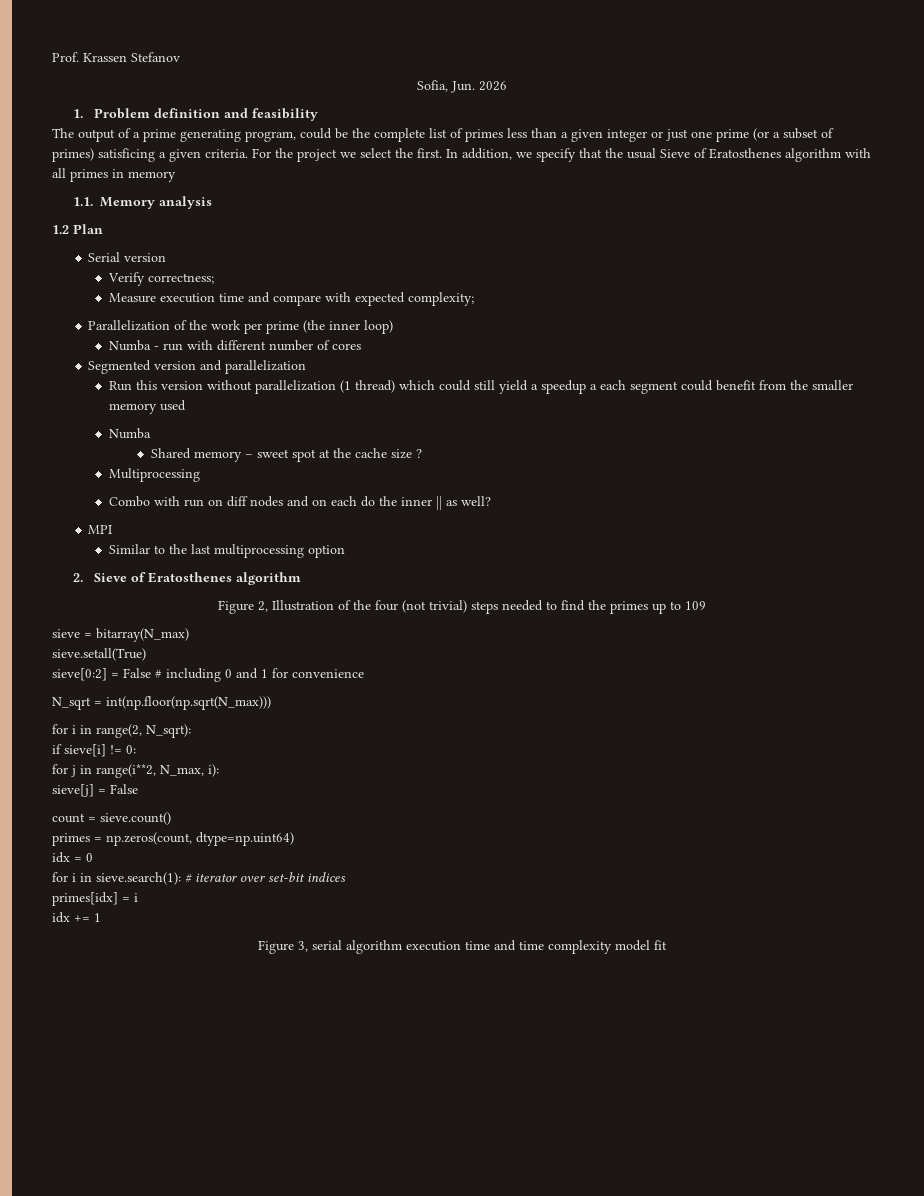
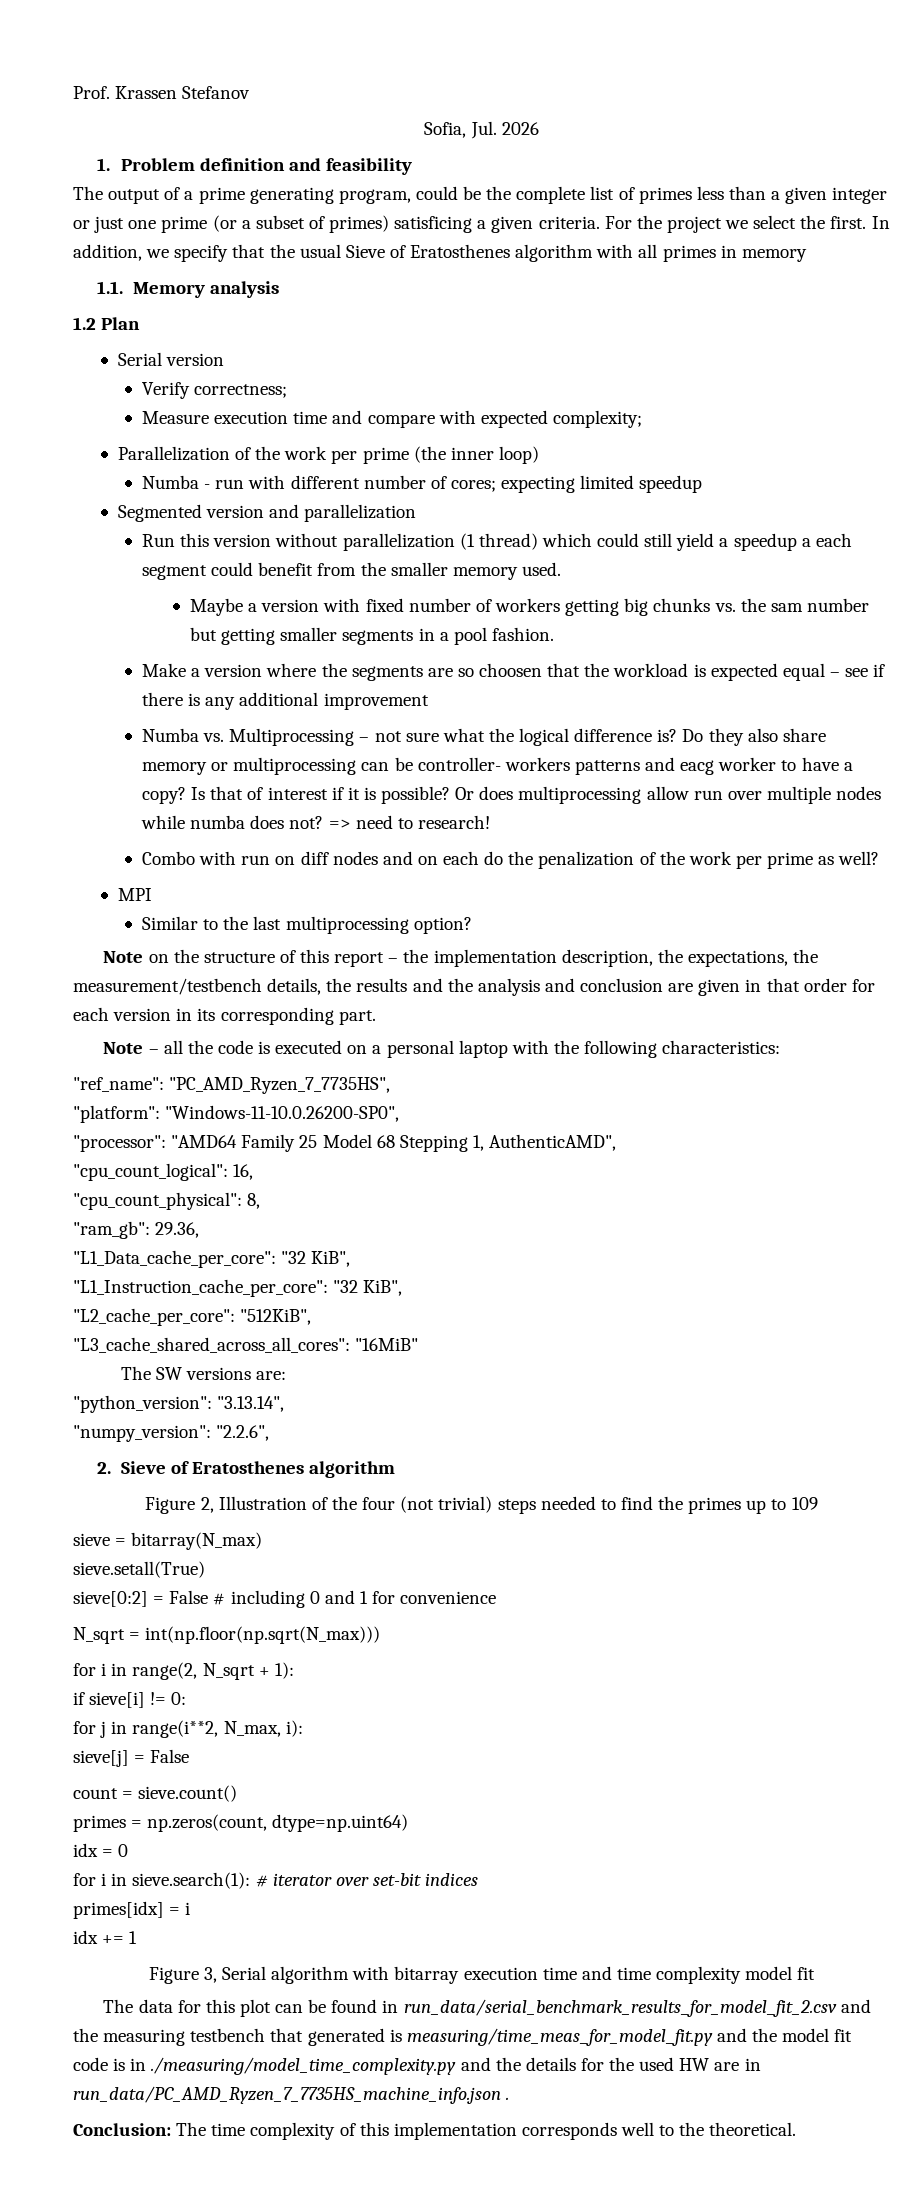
[451,81,475,93] Jun. -> [470,121,497,139] Jul.
[332,343,362,350] cores -> [450,475,703,493] cores; expecting limited speedup
[160,400,187,411] [109,428,152,439] [150,448,422,462] [109,468,201,482] used // Numba // Shared memory – sweet spot at the cache size ? // Multiprocessing -> [521,562,561,576] [190,598,869,616] [190,627,554,645] [141,663,886,681] [141,692,429,710] [141,728,826,746] [141,757,853,775] [141,786,882,804] [140,815,490,829] used. // Maybe a version with fixed number of workers getting big chunks vs. the sam number but getting smaller segments in a pool fashion. // Make a version where the segments are so choosen that the workload is expected equal – see if there is any additional improvement // Numba vs. Multiprocessing – not sure what the logical difference is? Do they also share memory or multiprocessing can be controller- workers patterns and eacg worker to have a copy? Is that of interest if it is possible? Or does multiprocessing allow run over multiple nodes while numba does not? => need to research!
[401,496,443,510] inner || -> [538,851,814,869] penalization of the work per prime
[308,545,346,558] option -> [413,917,472,934] [103,949,819,967] [73,978,875,996] [73,1007,376,1025] [103,1040,781,1058] [73,1077,391,1094] [73,1105,400,1123] [73,1134,617,1152] [73,1163,254,1181] [73,1192,261,1210] [73,1221,200,1239] [73,1250,351,1268] [73,1279,403,1297] [73,1308,312,1326] [73,1337,419,1353] [121,1366,287,1380] [73,1395,285,1413] [73,1425,270,1442] option? // Note on the structure of this report – the implementation description, the expectations, the measurement/testbench details, the results and the analysis and conclusion are given in that order for each version in its corresponding part. // Note – all the code is executed on a personal laptop with the following characteristics: // "ref_name": "PC_AMD_Ryzen_7_7735HS", // "platform": "Windows-11-10.0.26200-SP0", // "processor": "AMD64 Family 25 Model 68 Stepping 1, AuthenticAMD", // "cpu_count_logical": 16, // "cpu_count_physical": 8, // "ram_gb": 29.36, // "L1_Data_cache_per_core": "32 KiB", // "L1_Instruction_cache_per_core": "32 KiB", // "L2_cache_per_core": "512KiB", // "L3_cache_shared_across_all_cores": "16MiB" // The SW versions are: // "python_version": "3.13.14", // "numpy_version": "2.2.6",
[146,724,191,738] N_sqrt): -> [202,1662,294,1680] N_sqrt + 1):
[312,940,402,954] serial algorithm -> [221,1966,460,1984] Serial algorithm with bitarray
(667, 945) none -> [103,1999,871,2017] [73,2028,853,2046] [73,2057,761,2075] [73,2086,510,2104] [73,2122,797,2140] // The data for this plot can be found in run_data/serial_benchmark_results_for_model_fit_2.csv and the measuring testbench that generated is measuring/time_meas_for_model_fit.py and the model fit code is in ./measuring/model_time_complexity.py and the details for the used HW are in run_data/PC_AMD_Ryzen_7_7735HS_machine_info.json . // Conclusion: The time complexity of this implementation corresponds well to the theoretical.

